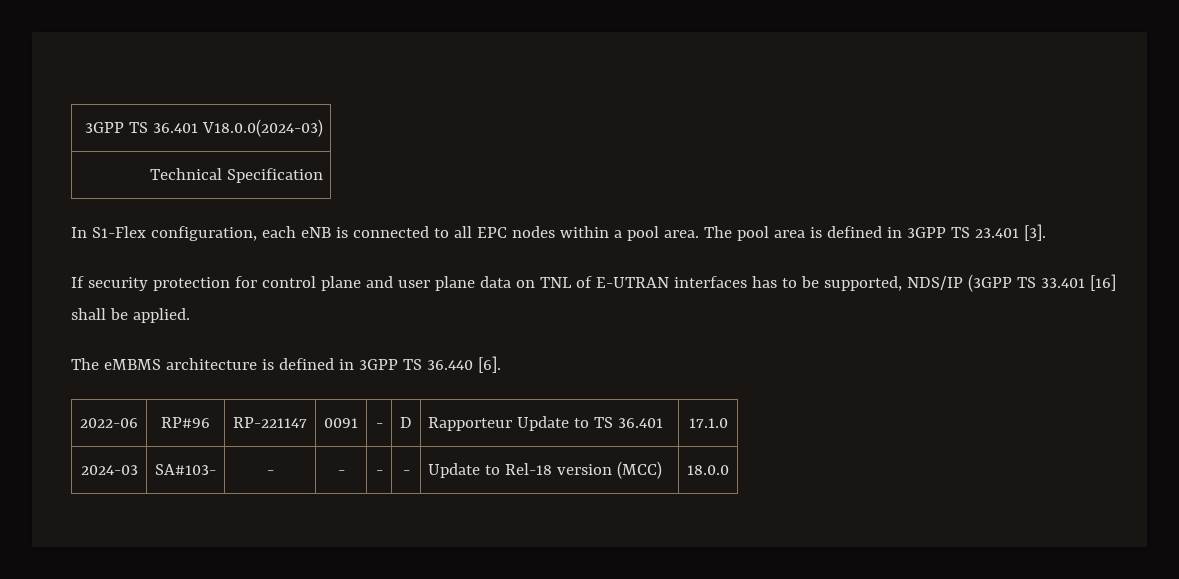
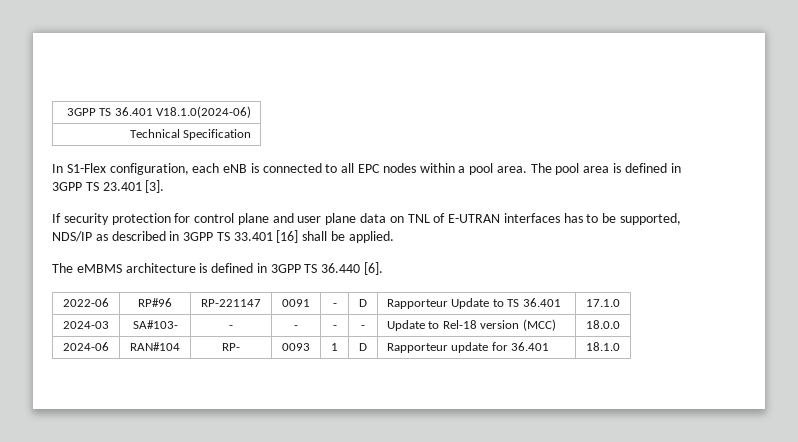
[201,119,323,137] V18.0.0(2024-03) -> [155,106,251,118] V18.1.0(2024-06)
[967,274,1012,292] (3GPP -> [95,231,214,241] as described in 3GPP
(729, 470) none -> [63,342,109,351] [130,342,180,351] [222,343,240,351] [282,343,310,351] [331,343,338,351] [359,343,367,351] [387,342,550,353] [586,342,620,351] // 2024-06 | RAN#104 | RP- | 0093 | 1 | D | Rapporteur update for 36.401 | 18.1.0

